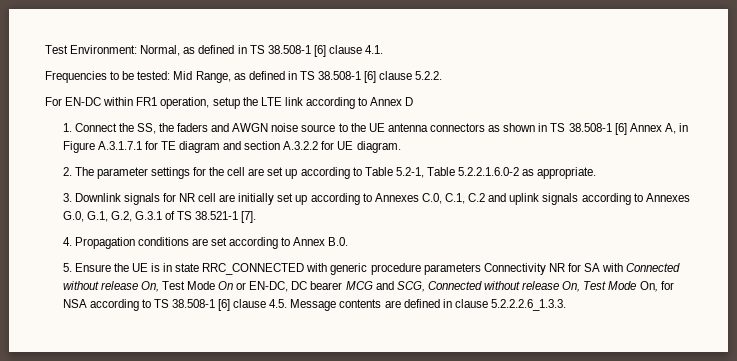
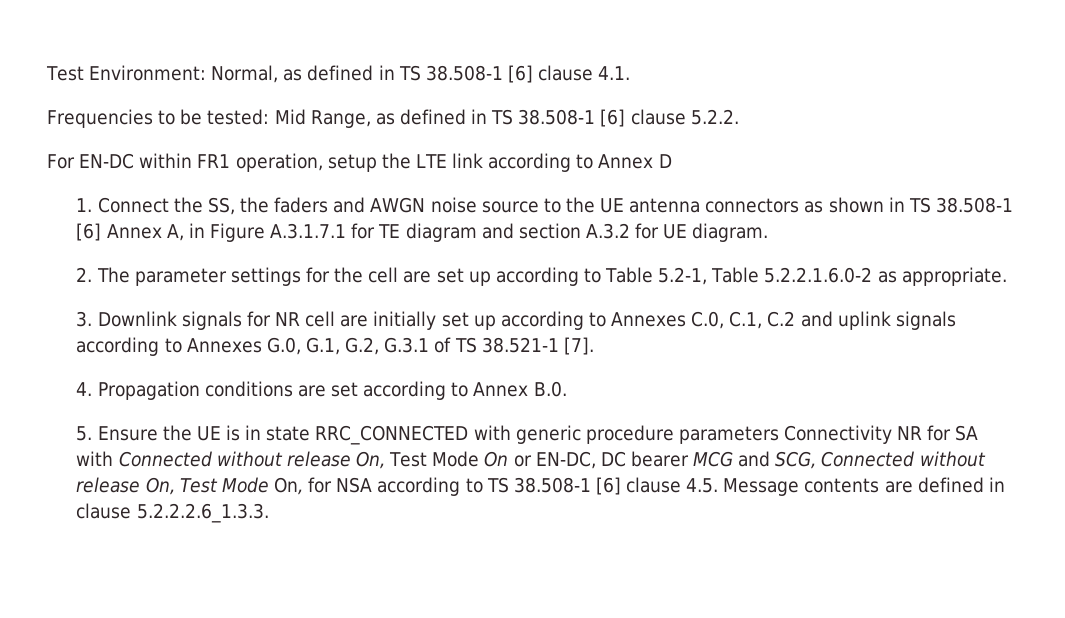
[283,141,319,150] A.3.2.2 -> [585,223,630,239] A.3.2

